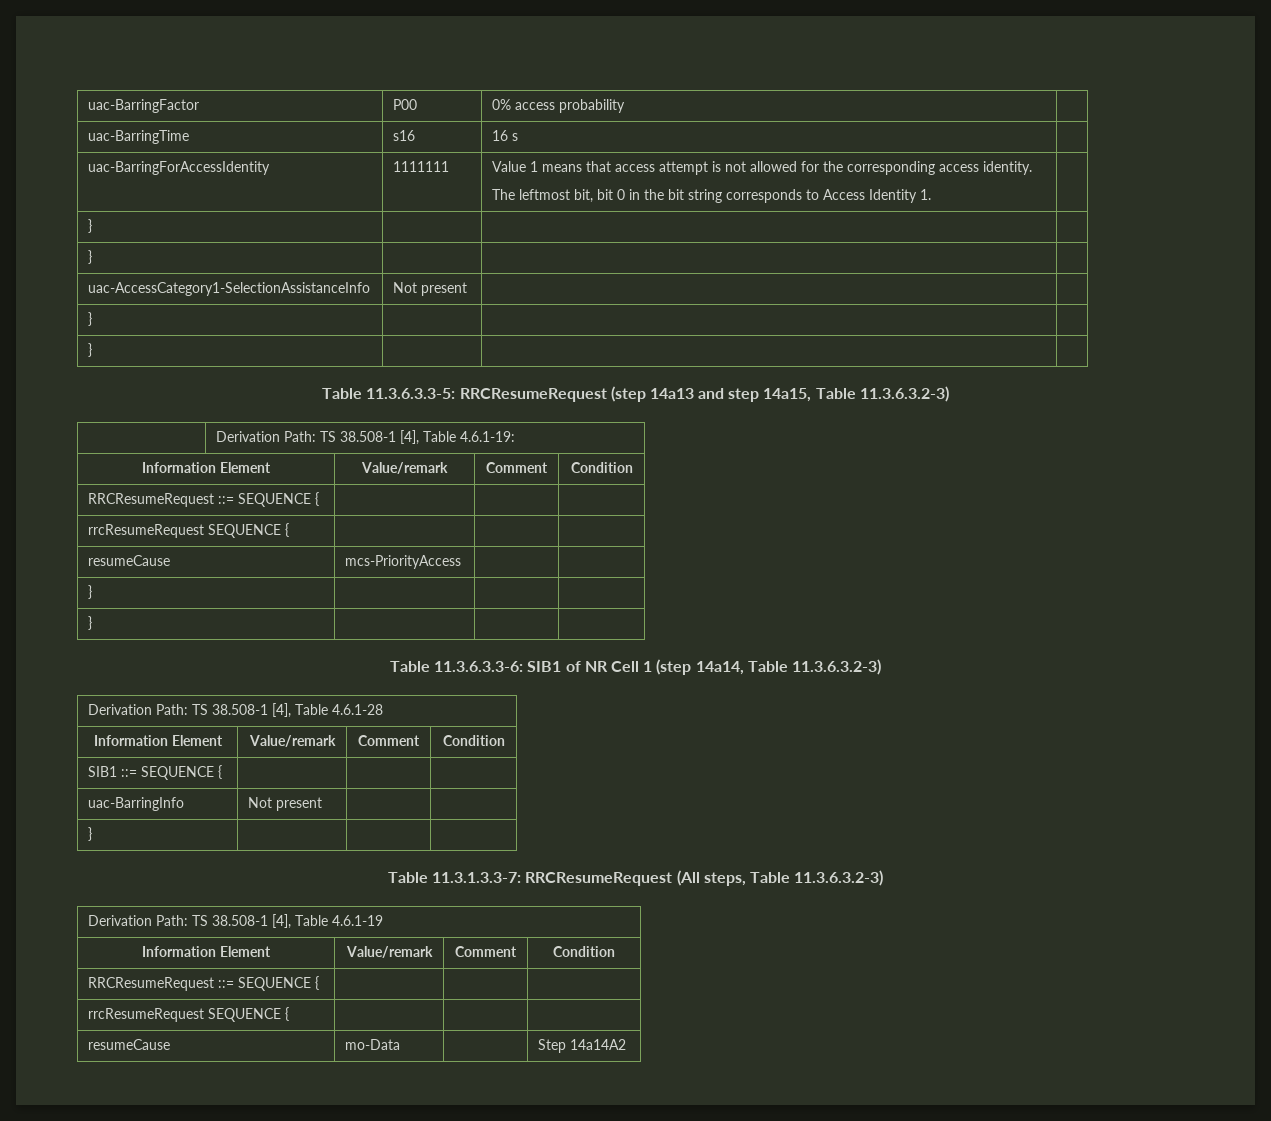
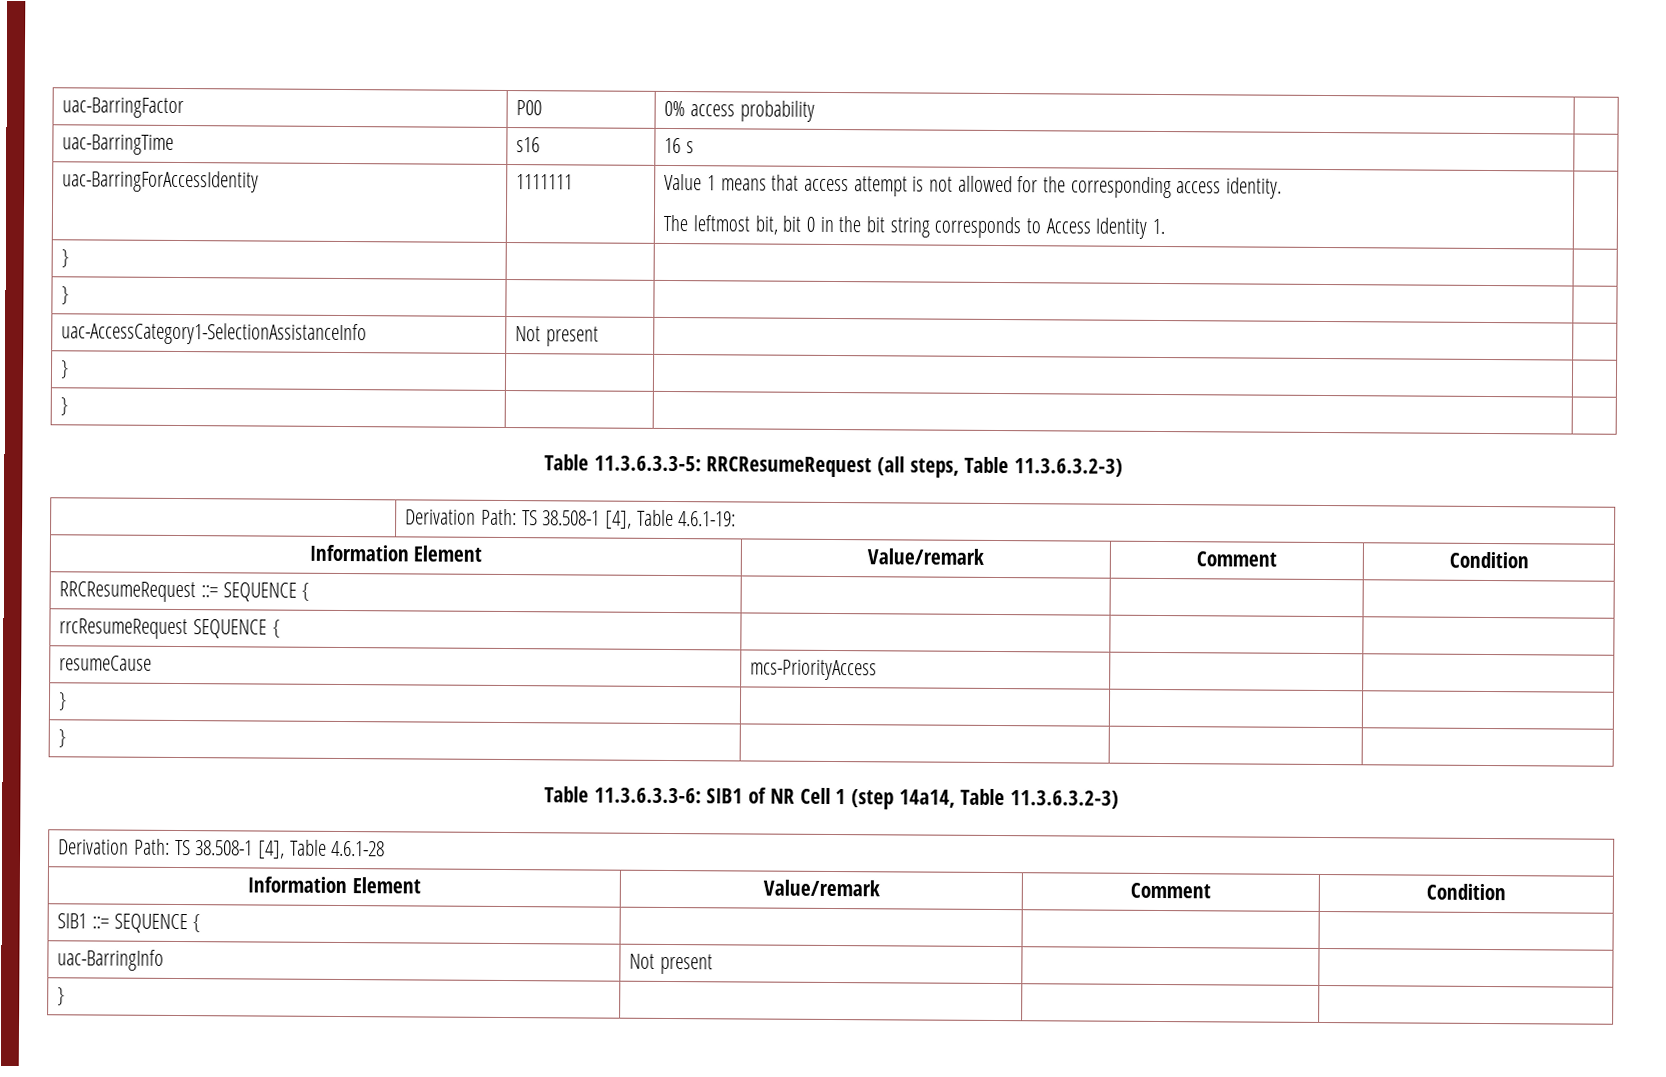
[610,386,812,402] (step 14a13 and step 14a15, -> [876,456,960,478] (all steps,
[387,870,884,886] [88,914,384,929] [142,946,271,957] [345,946,433,958] [455,946,517,957] [553,946,615,957] [88,976,320,991] [88,1007,290,1022] [88,1039,171,1050] [345,1039,401,1050] [538,1039,627,1053] // Table 11.3.1.3.3-7: RRCResumeRequest (All steps, Table 11.3.6.3.2-3) // Derivation Path: TS 38.508-1 [4], Table 4.6.1-19 // Information Element | Value/remark | Comment | Condition // RRCResumeRequest ::= SEQUENCE { | | | // rrcResumeRequest SEQUENCE { | | | // resumeCause | mo-Data | | Step 14a14A2 -> (67, 996) none

